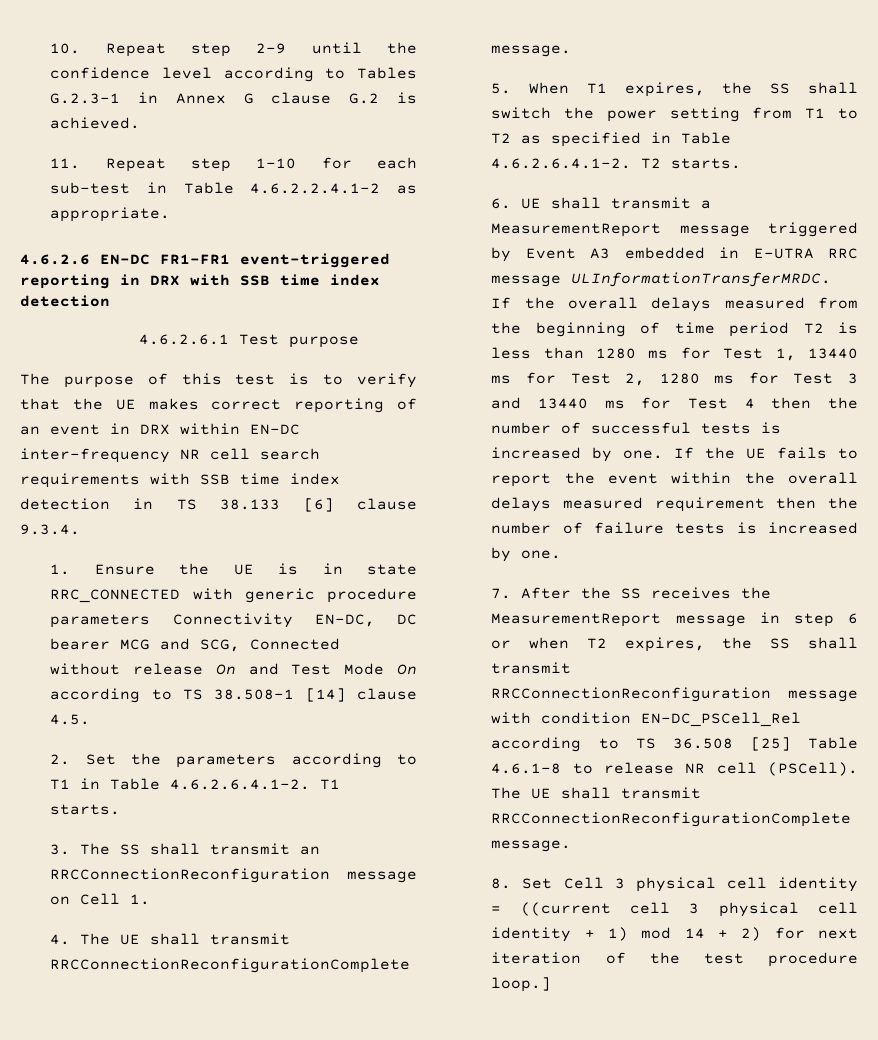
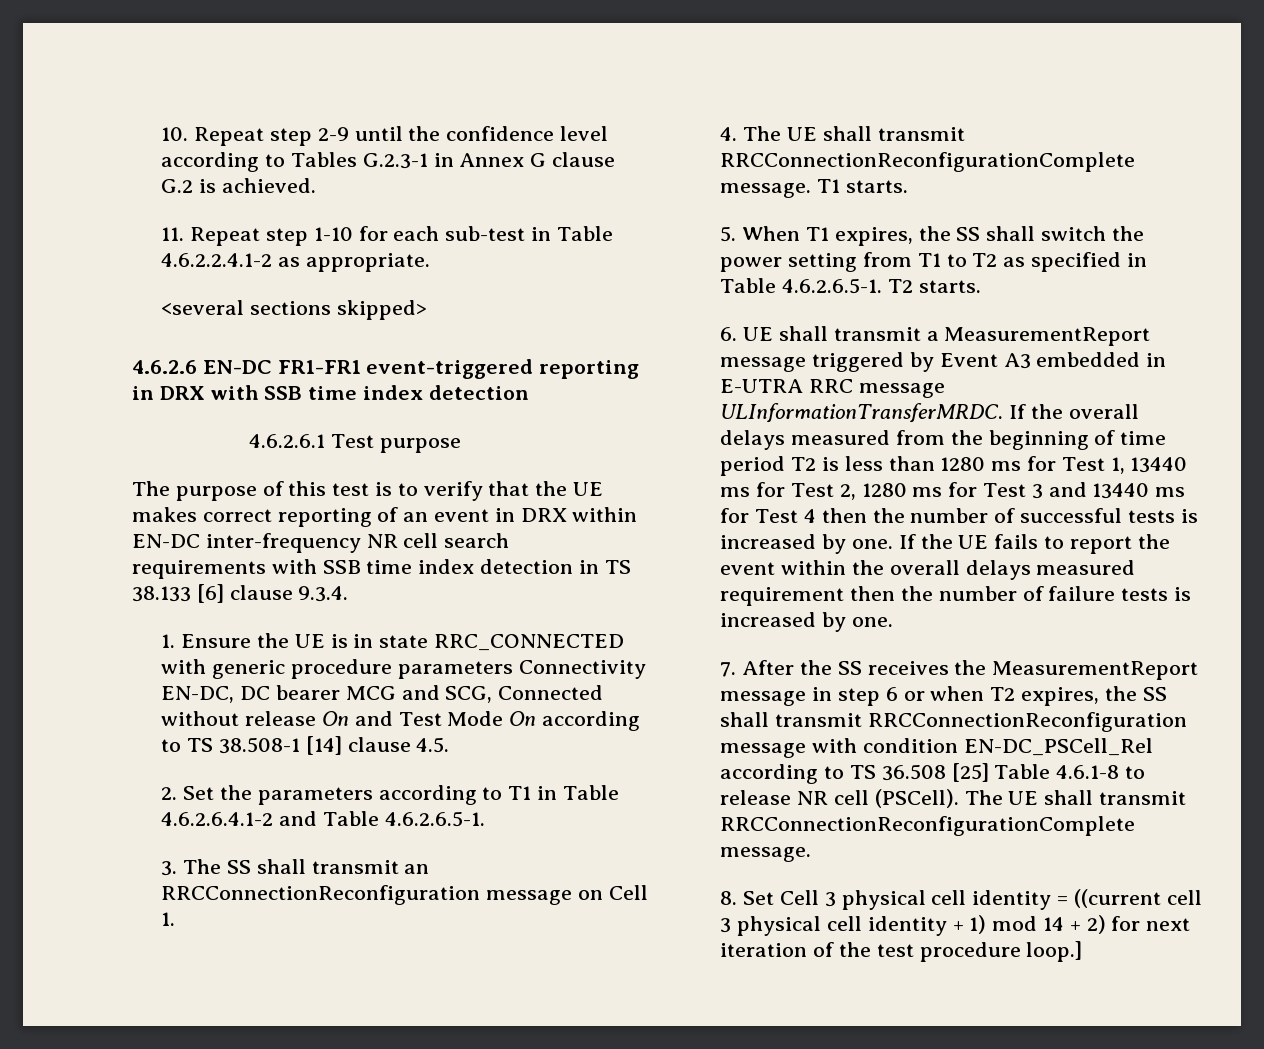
(171, 214) none -> [161,300,427,320] // <several sections skipped>
[170,779,341,790] [50,804,121,815] 4.6.2.6.4.1-2. T1 starts. -> [161,811,485,827] 4.6.2.6.4.1-2 and Table 4.6.2.6.5-1.
(572, 51) none -> [817,179,908,193] T1 starts.
[491,158,632,169] 4.6.2.6.4.1-2. -> [782,278,883,294] 4.6.2.6.5-1.

